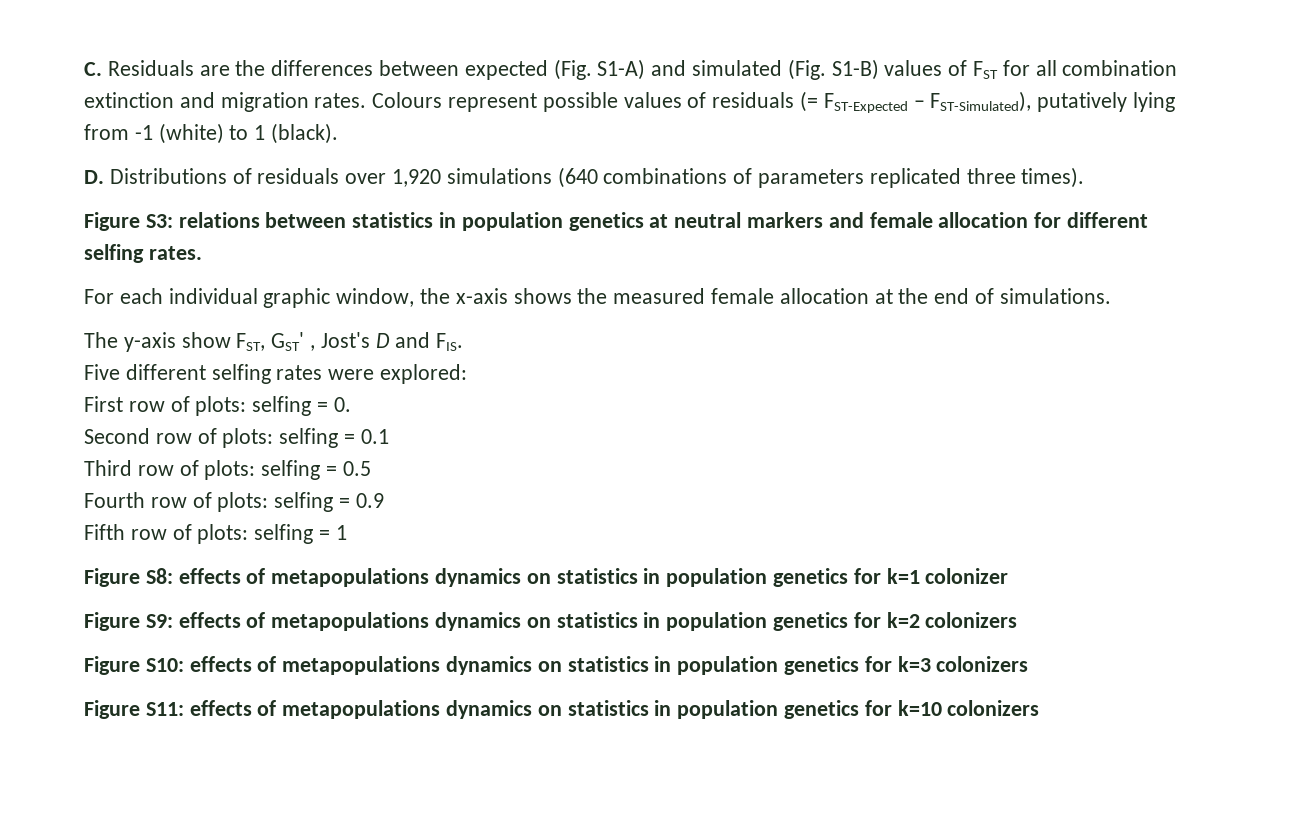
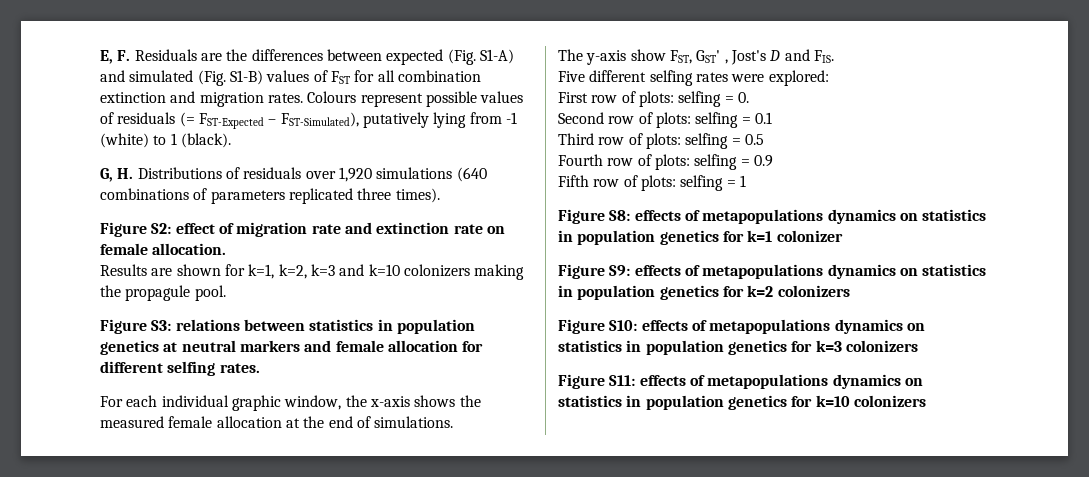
[84,62,102,76] C. -> [100,50,131,64] E, F.
[84,170,104,184] D. -> [100,168,134,182] G, H.
(1085, 177) none -> [100,222,505,237] [100,243,227,255] [100,264,525,280] [100,285,226,301] // Figure S2: effect of migration rate and extinction rate on female allocation. // Results are shown for k=1, k=2, k=3 and k=10 colonizers making the propagule pool.

